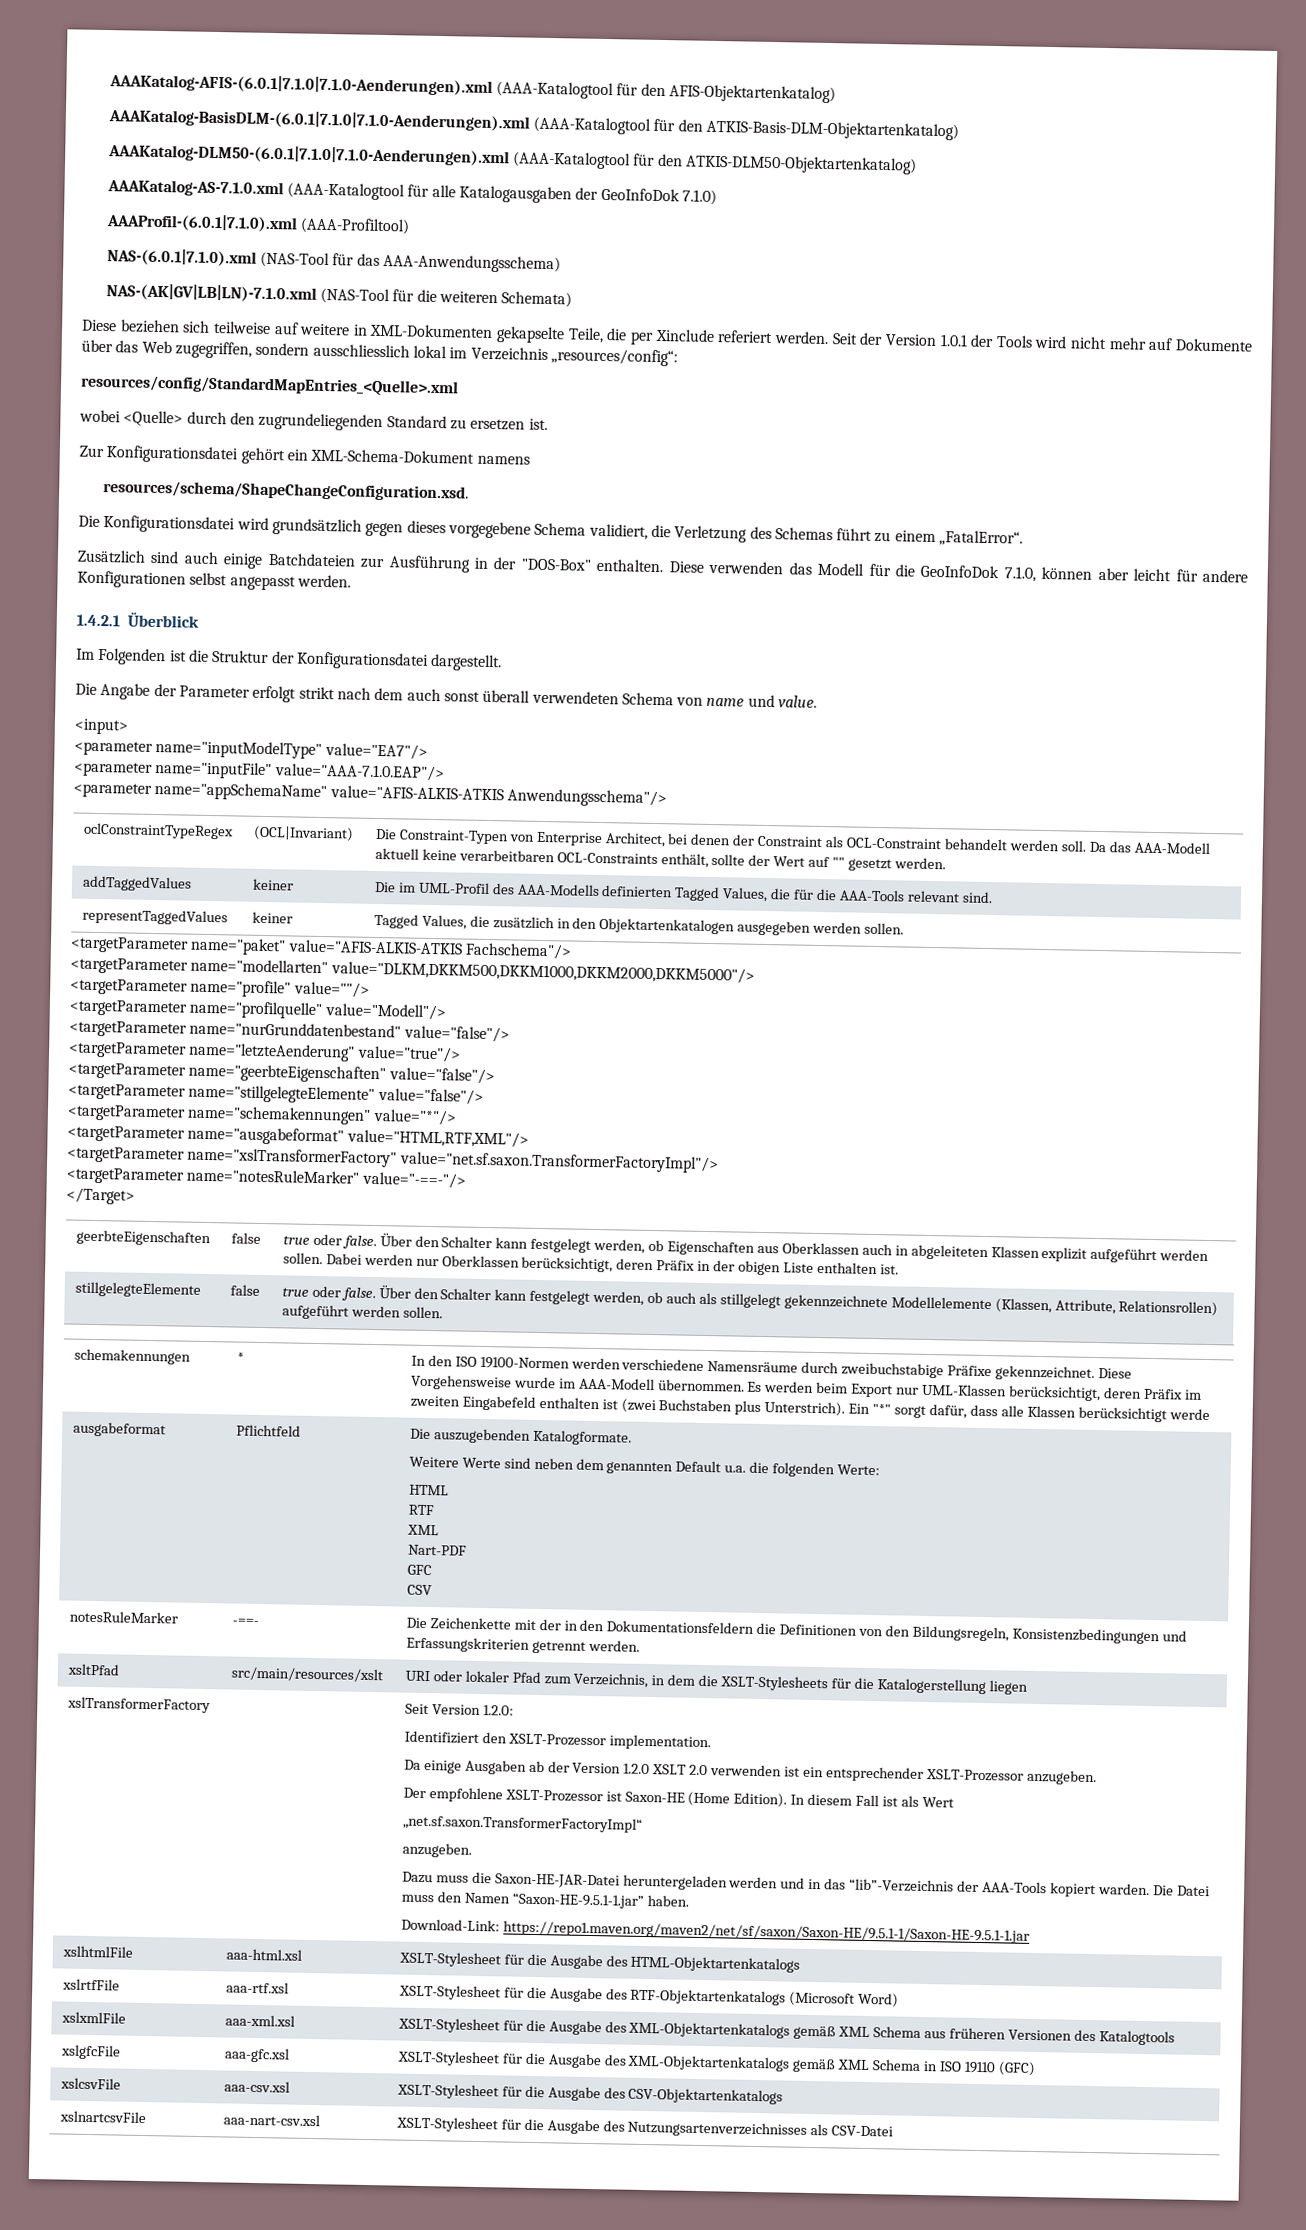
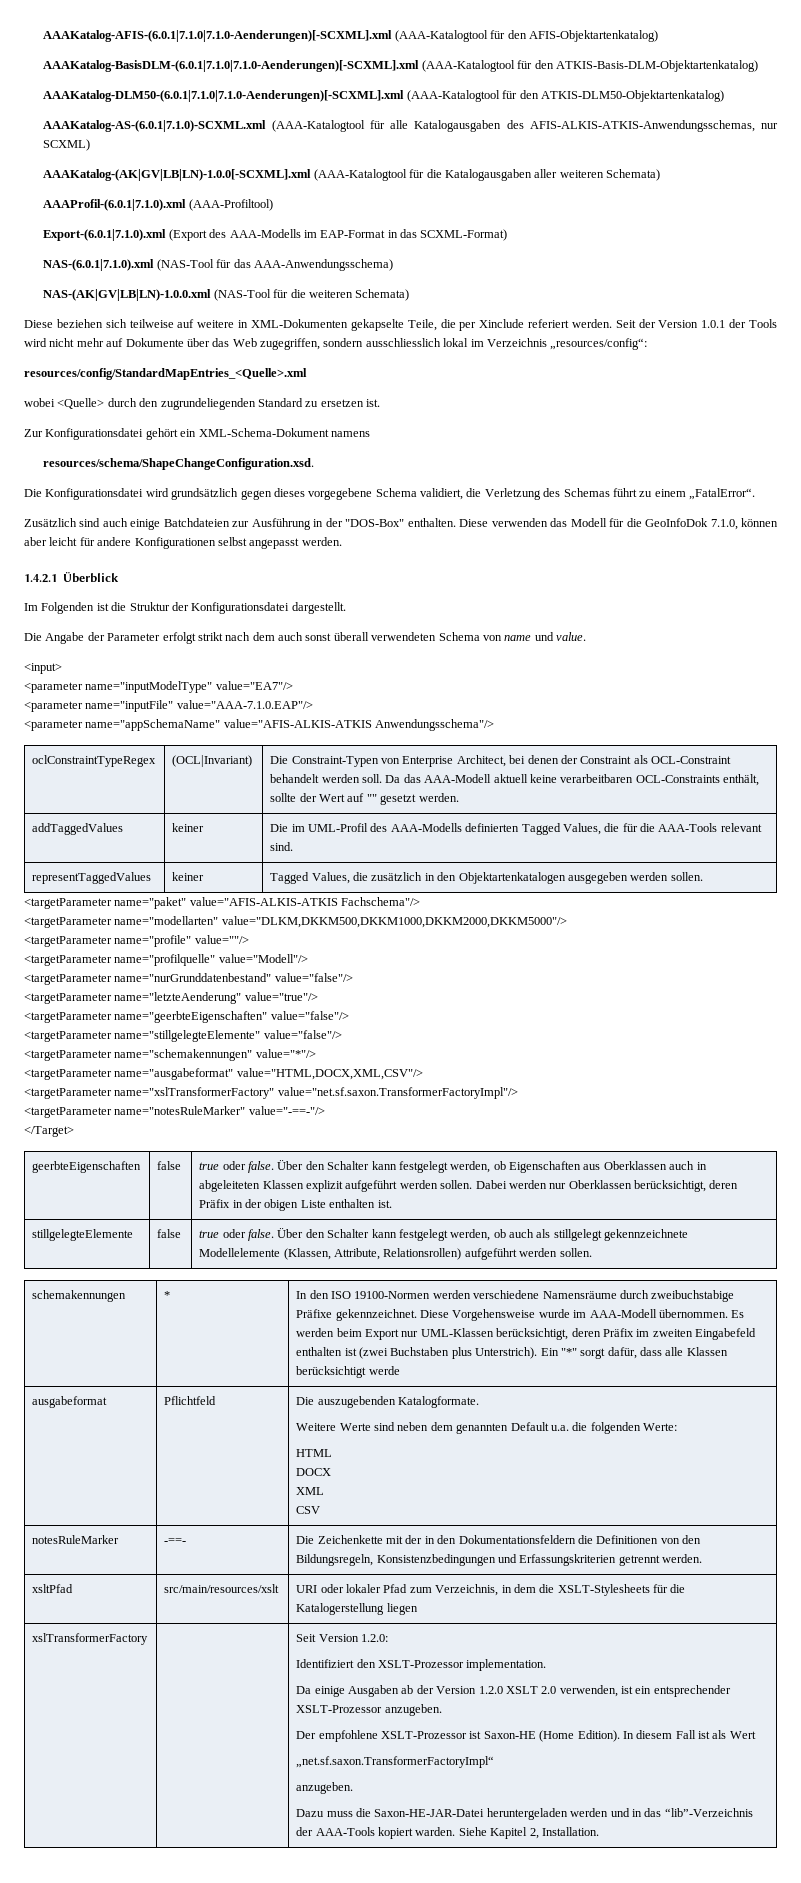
[108,73,493,96] AAAKatalog-AFIS-(6.0.1|7.1.0|7.1.0-Aenderungen).xml -> [43,30,393,42] AAAKatalog-AFIS-(6.0.1|7.1.0|7.1.0-Aenderungen)[-SCXML].xml
[107,108,530,132] AAAKatalog-BasisDLM-(6.0.1|7.1.0|7.1.0-Aenderungen).xml -> [43,60,420,72] AAAKatalog-BasisDLM-(6.0.1|7.1.0|7.1.0-Aenderungen)[-SCXML].xml
[107,143,510,167] AAAKatalog-DLM50-(6.0.1|7.1.0|7.1.0-Aenderungen).xml -> [43,90,405,102] AAAKatalog-DLM50-(6.0.1|7.1.0|7.1.0-Aenderungen)[-SCXML].xml
[106,179,284,198] AAAKatalog-AS-7.1.0.xml -> [43,120,267,132] AAAKatalog-AS-(6.0.1|7.1.0)-SCXML.xml
[575,187,718,206] [105,213,411,235] der GeoInfoDok 7.1.0) // AAAProfil-(6.0.1|7.1.0).xml (AAA-Profiltool) -> [506,120,778,132] [43,139,91,151] [43,169,660,181] [43,199,273,211] [43,229,508,241] des AFIS-ALKIS-ATKIS-Anwendungsschemas, nur SCXML) // AAAKatalog-(AK|GV|LB|LN)-1.0.0[-SCXML].xml (AAA-Katalogtool für die Katalogausgaben aller weiteren Schemata) // AAAProfil-(6.0.1|7.1.0).xml (AAA-Profiltool) // Export-(6.0.1|7.1.0).xml (Export des AAA-Modells im EAP-Format in das SCXML-Format)
[105,283,317,303] NAS-(AK|GV|LB|LN)-7.1.0.xml -> [43,289,212,301] NAS-(AK|GV|LB|LN)-1.0.0.xml
[346,1129,529,1148] value="HTML,RTF,XML"/> -> [236,1068,423,1080] value="HTML,DOCX,XML,CSV"/>
[407,1504,434,1516] [406,1524,439,1536] [407,1544,467,1556] [406,1564,432,1576] RTF // XML // Nart-PDF // GFC -> [296,1468,332,1476] [296,1487,325,1495] DOCX // XML
[710,1764,783,1777] verwenden -> [559,1685,618,1697] verwenden,
[1152,1885,1210,1897] [400,1891,689,1909] [400,1918,1030,1944] [61,1945,133,1958] [225,1948,302,1961] [398,1951,801,1973] [61,1978,120,1991] [225,1981,289,1994] [398,1984,900,2008] [60,2011,126,2024] [224,2014,295,2027] [397,2017,1175,2046] [59,2044,121,2060] [223,2047,290,2063] [396,2050,1036,2077] [59,2077,121,2090] [223,2080,290,2093] [396,2083,784,2105] [58,2110,146,2124] [222,2113,320,2127] [395,2116,894,2138] Die Datei muss den Namen “Saxon-HE-9.5.1-1.jar” haben. // Download-Link: https://repo1.maven.org/maven2/net/sf/saxon/Saxon-HE/9.5.1-1/Saxon-HE-9.5.1-1.jar // xslhtmlFile | aaa-html.xsl | XSLT-Stylesheet für die Ausgabe des HTML-Objektartenkatalogs // xslrtfFile | aaa-rtf.xsl | XSLT-Stylesheet für die Ausgabe des RTF-Objektartenkatalogs (Microsoft Word) // xslxmlFile | aaa-xml.xsl | XSLT-Stylesheet für die Ausgabe des XML-Objektartenkatalogs gemäß XML Schema aus früheren Versionen des Katalogtools // xslgfcFile | aaa-gfc.xsl | XSLT-Stylesheet für die Ausgabe des XML-Objektartenkatalogs gemäß XML Schema in ISO 19110 (GFC) // xslcsvFile | aaa-csv.xsl | XSLT-Stylesheet für die Ausgabe des CSV-Objektartenkatalogs // xslnartcsvFile | aaa-nart-csv.xsl | XSLT-Stylesheet für die Ausgabe des Nutzungsartenverzeichnisses als CSV-Datei -> [458,1827,599,1839] Siehe Kapitel 2, Installation.

